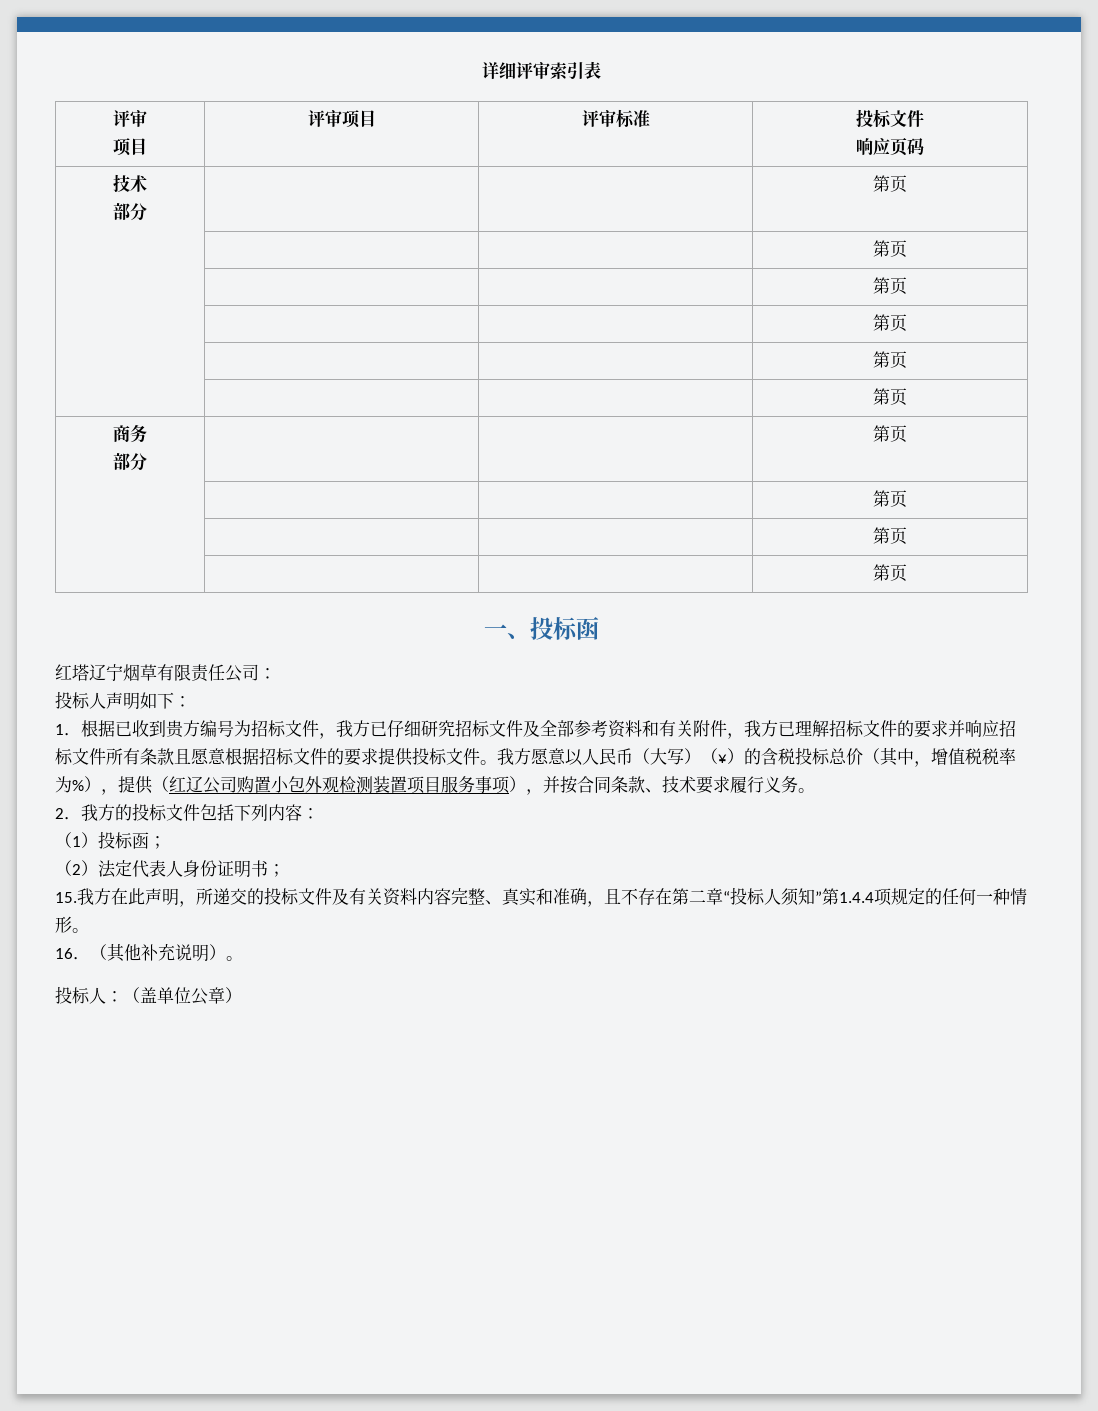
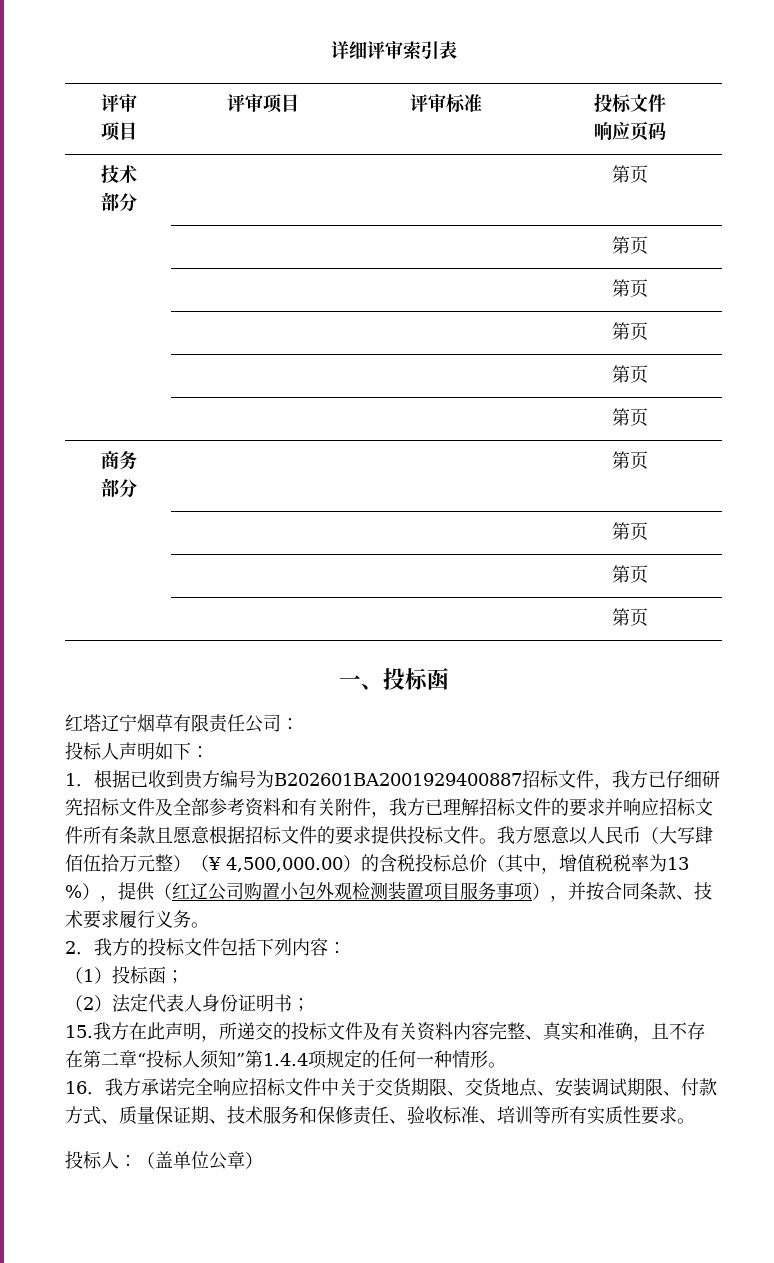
(251, 728) none -> [274,773,522,786] B202601BA2001929400887
(684, 756) none -> [695,826,713,844] [65,854,173,872] 肆佰伍拾万元整
(727, 758) none -> [226,857,343,872] 4,500,000.00
(72, 784) none -> [667,857,689,870] 13
[90,943,226,962] （其他补充说明） -> [105,1077,717,1097] [65,1106,677,1125] 我方承诺完全响应招标文件中关于交货期限、交货地点、安装调试期限、付款方式、质量保证期、技术服务和保修责任、验收标准、培训等所有实质性要求

